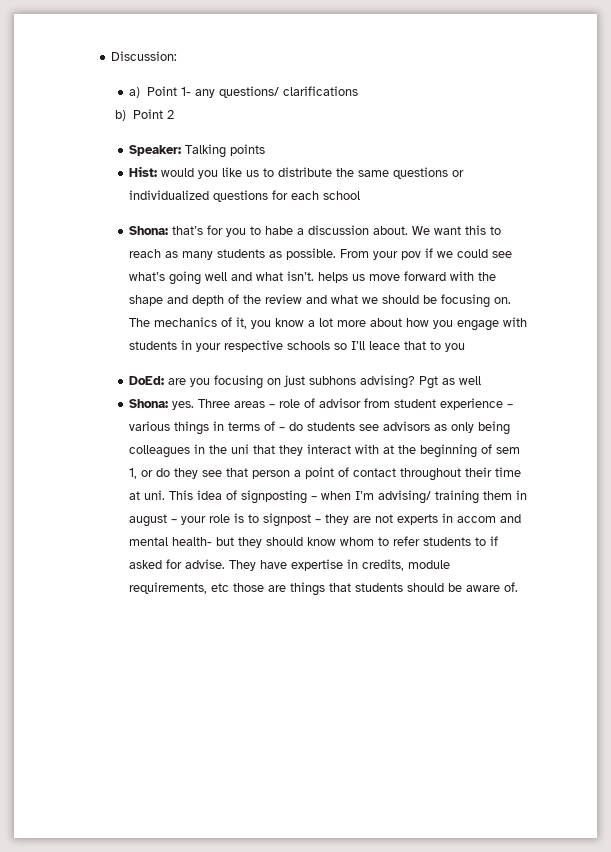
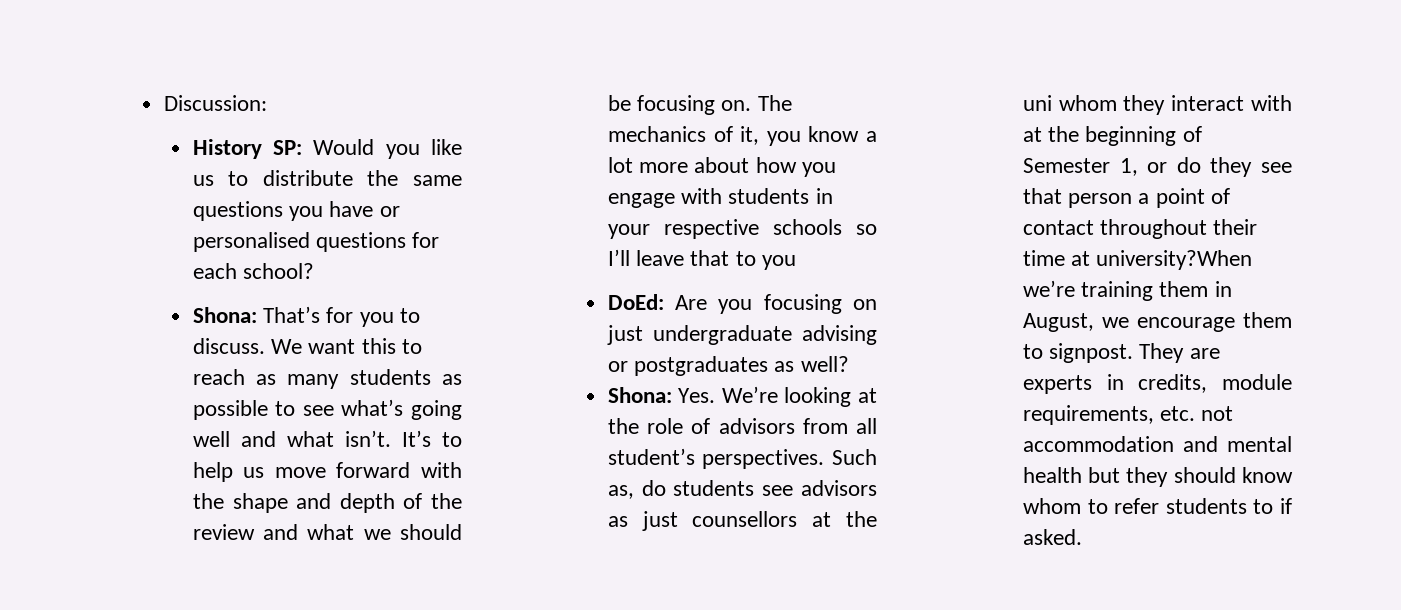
[129,86,359,98] [115,109,175,121] [129,144,266,158] [129,166,195,177] a) Point 1- any questions/ clarifications // b) Point 2 // Speaker: Talking points // Hist: would -> [192,139,375,159] History SP: Would
[452,170,465,177] [129,190,210,200] or individualized -> [289,201,400,221] [192,232,310,252] you have or personalised
[323,191,361,200] [129,226,204,235] school // Shona: that’s -> [243,263,315,279] [192,306,321,323] school? // Shona: That’s
[265,225,409,235] habe a discussion about. -> [192,338,265,354] discuss.
[286,248,489,260] possible. From your pov if we could -> [192,400,296,420] possible to
[318,272,349,283] helps -> [401,430,462,447] [192,462,233,482] It’s to help
[369,341,401,350] leace -> [636,250,685,266] leave
[168,378,187,385] are -> [675,295,708,310] Are
[309,375,482,389] [129,398,514,410] [129,421,286,435] subhons advising? Pgt as well // Shona: yes. Three areas – role of advisor from student experience – various things in terms of – -> [652,325,877,345] [607,356,849,376] [607,386,877,407] [607,418,877,434] [607,448,877,469] [607,485,634,499] undergraduate advising or postgraduates as well? // Shona: Yes. We’re looking at the role of advisors from all student’s perspectives. Such as,
[451,421,511,435] [129,444,206,458] only being colleagues in -> [641,511,832,531] just counsellors at
[253,445,276,454] that -> [1058,95,1117,111] whom
[496,447,521,454] sem -> [1022,158,1110,173] Semester
[144,490,528,504] [129,513,497,527] uni. This idea of signposting – when I’m advising/ training them in august – your role is to signpost – they are not experts in accom -> [1096,250,1253,270] [1022,280,1232,301] [1022,312,1292,332] [1022,343,1220,363] [1022,374,1292,394] [1022,405,1234,425] [1022,436,1174,452] university?When we’re training them in August, we encourage them to signpost. They are experts in credits, module requirements, etc. not accommodation
[172,537,213,546] health- -> [1022,467,1082,483] health
[129,559,451,571] [129,582,519,596] asked for advise. They have expertise in credits, module requirements, etc those are things that students should be aware of. -> [1022,529,1082,545] asked.

